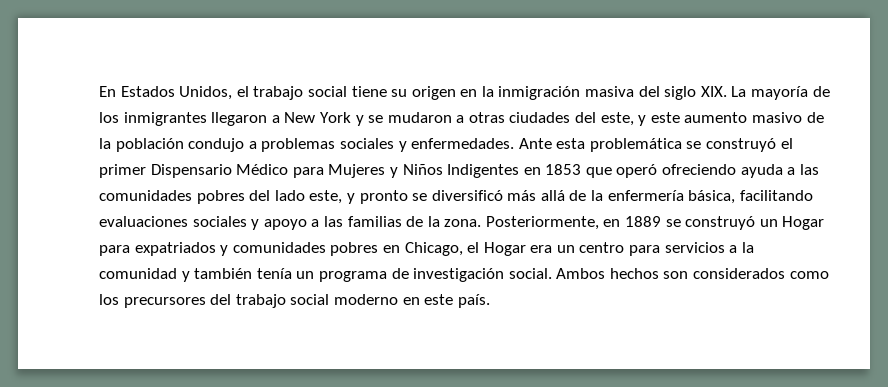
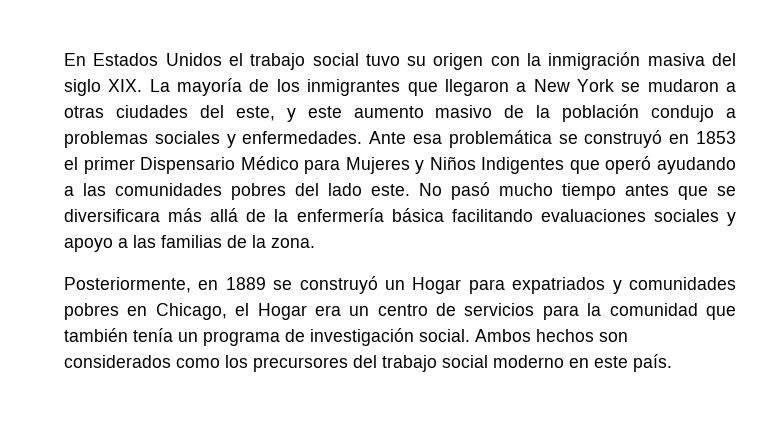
[179,86,233,100] Unidos, -> [165,53,222,66] Unidos
[351,86,387,97] tiene -> [365,54,400,66] tuvo
[460,89,478,97] en -> [490,56,520,66] con
(207, 119) none -> [407,82,438,96] que
[355,115,364,126] y -> (614, 85) none
[556,138,586,149] esta -> [413,134,443,144] esa
(777, 145) none -> [669,131,736,144] en 1853
[523,164,783,178] en 1853 que operó ofreciendo ayuda -> [569,156,736,174] que operó ayudando
[309,190,503,204] este, y pronto se diversificó -> [371,182,736,200] [64,209,160,222] este. No pasó mucho tiempo antes que se diversificara
[688,190,736,204] básica, -> [391,208,444,222] básica
(482, 223) none -> (315, 243) //
[629,242,738,256] para servicios a -> [436,303,579,320] de servicios para
[181,271,190,282] y -> [705,306,736,320] que

